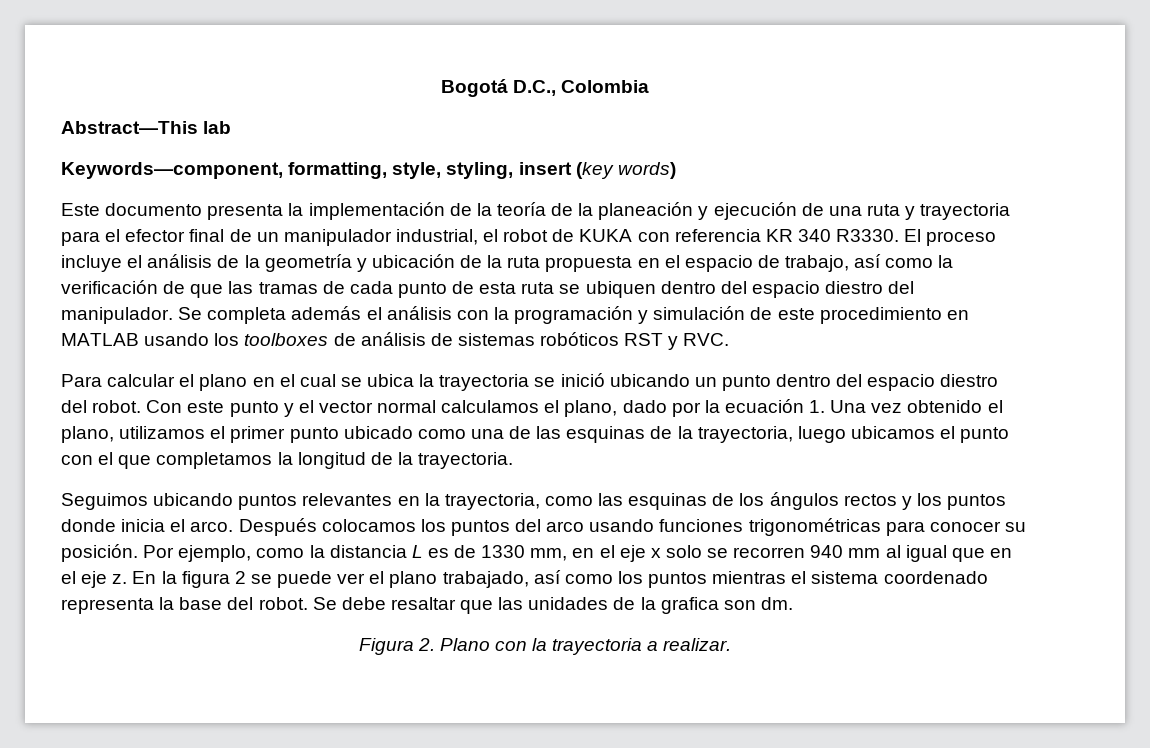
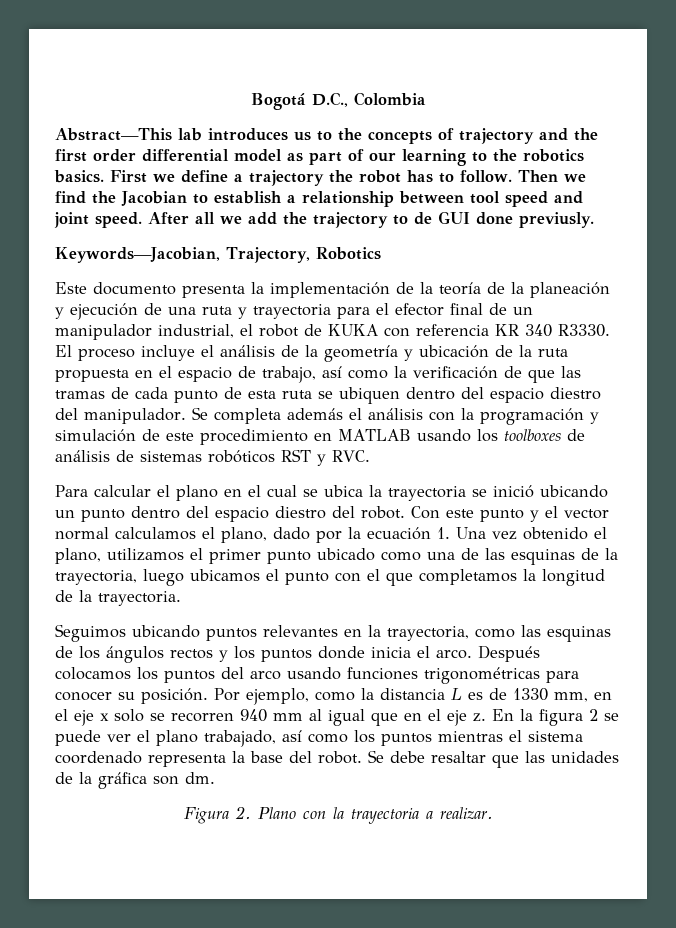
[61,162,676,179] // Keywords—component, formatting, style, styling, insert (key words) -> [208,128,598,144] [55,149,584,166] [54,170,586,186] [55,191,583,207] [54,211,594,228] [55,247,381,263] introduces us to the concepts of trajectory and the first order differential model as part of our learning to the robotics basics. First we define a trajectory the robot has to follow. Then we find the Jacobian to establish a relationship between tool speed and joint speed. After all we add the trajectory to de GUI done previusly. // Keywords—Jacobian, Trajectory, Robotics
[660,597,719,614] grafica -> [98,772,147,789] gráfica

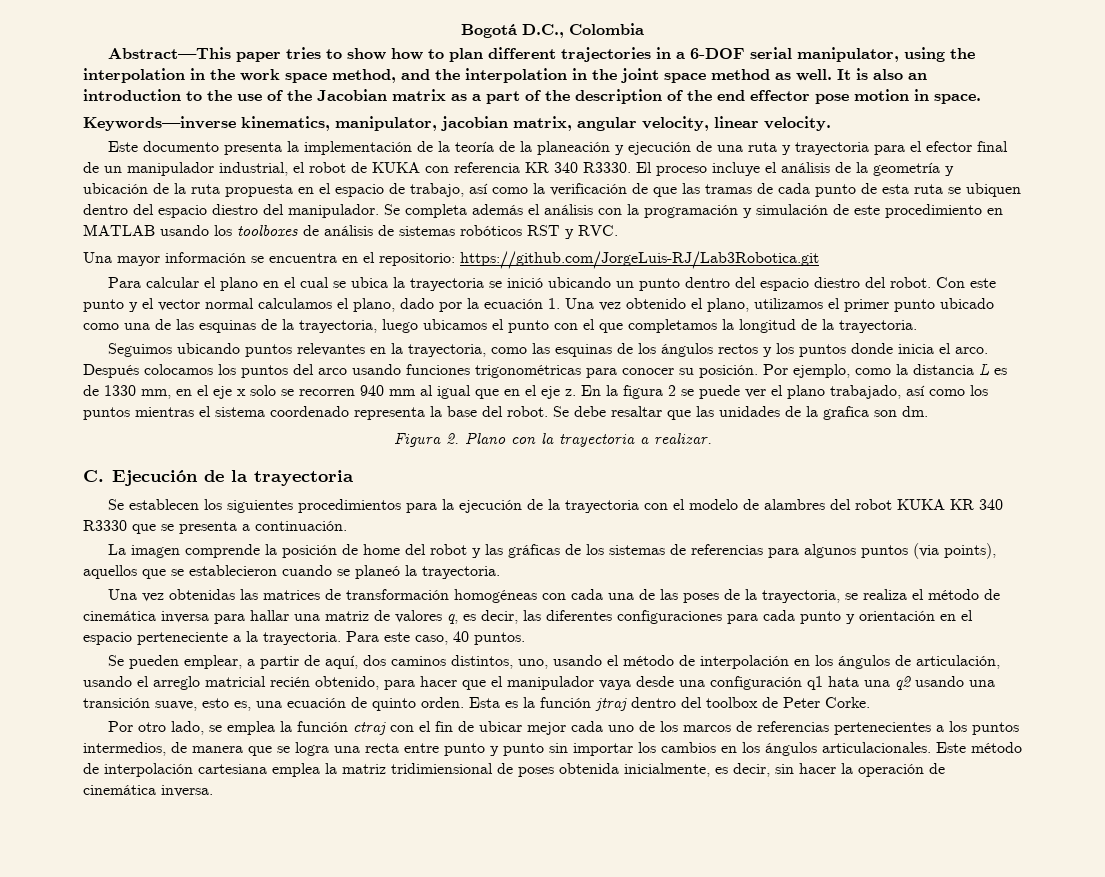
[178,128,598,144] [55,149,584,166] [54,170,586,186] [55,191,583,207] [54,211,594,228] [55,247,381,263] lab introduces us to the concepts of trajectory and the first order differential model as part of our learning to the robotics basics. First we define a trajectory the robot has to follow. Then we find the Jacobian to establish a relationship between tool speed and joint speed. After all we add the trajectory to de GUI done previusly. // Keywords—Jacobian, Trajectory, Robotics -> [236,47,976,62] [83,68,927,83] [83,89,981,104] [83,116,831,131] paper tries to show how to plan different trajectories in a 6-DOF serial manipulator, using the interpolation in the work space method, and the interpolation in the joint space method as well. It is also an introduction to the use of the Jacobian matrix as a part of the description of the end effector pose motion in space. // Keywords—inverse kinematics, manipulator, jacobian matrix, angular velocity, linear velocity.
(370, 456) none -> [83,251,819,269] // Una mayor información se encuentra en el repositorio: https://github.com/JorgeLuis-RJ/Lab3Robotica.git
[98,772,147,789] gráfica -> [823,406,869,420] grafica
(493, 813) none -> [83,470,354,486] [108,499,1004,513] [83,520,347,534] [108,543,997,559] [83,565,500,579] [108,589,1001,603] [83,610,973,624] [83,631,525,645] [108,655,1001,669] [83,676,995,690] [83,697,870,711] [108,721,1020,735] [83,742,1022,756] [83,763,945,777] [83,785,213,797] // C. Ejecución de la trayectoria // Se establecen los siguientes procedimientos para la ejecución de la trayectoria con el modelo de alambres del robot KUKA KR 340 R3330 que se presenta a continuación. // La imagen comprende la posición de home del robot y las gráficas de los sistemas de referencias para algunos puntos (via points), aquellos que se establecieron cuando se planeó la trayectoria. // Una vez obtenidas las matrices de transformación homogéneas con cada una de las poses de la trayectoria, se realiza el método de cinemática inversa para hallar una matriz de valores q, es decir, las diferentes configuraciones para cada punto y orientación en el espacio perteneciente a la trayectoria. Para este caso, 40 puntos. // Se pueden emplear, a partir de aquí, dos caminos distintos, uno, usando el método de interpolación en los ángulos de articulación, usando el arreglo matricial recién obtenido, para hacer que el manipulador vaya desde una configuración q1 hata una q2 usando una transición suave, esto es, una ecuación de quinto orden. Esta es la función jtraj dentro del toolbox de Peter Corke. // Por otro lado, se emplea la función ctraj con el fin de ubicar mejor cada uno de los marcos de referencias pertenecientes a los puntos intermedios, de manera que se logra una recta entre punto y punto sin importar los cambios en los ángulos articulacionales. Este método de interpolación cartesiana emplea la matriz tridimiensional de poses obtenida inicialmente, es decir, sin hacer la operación de cinemática inversa.

